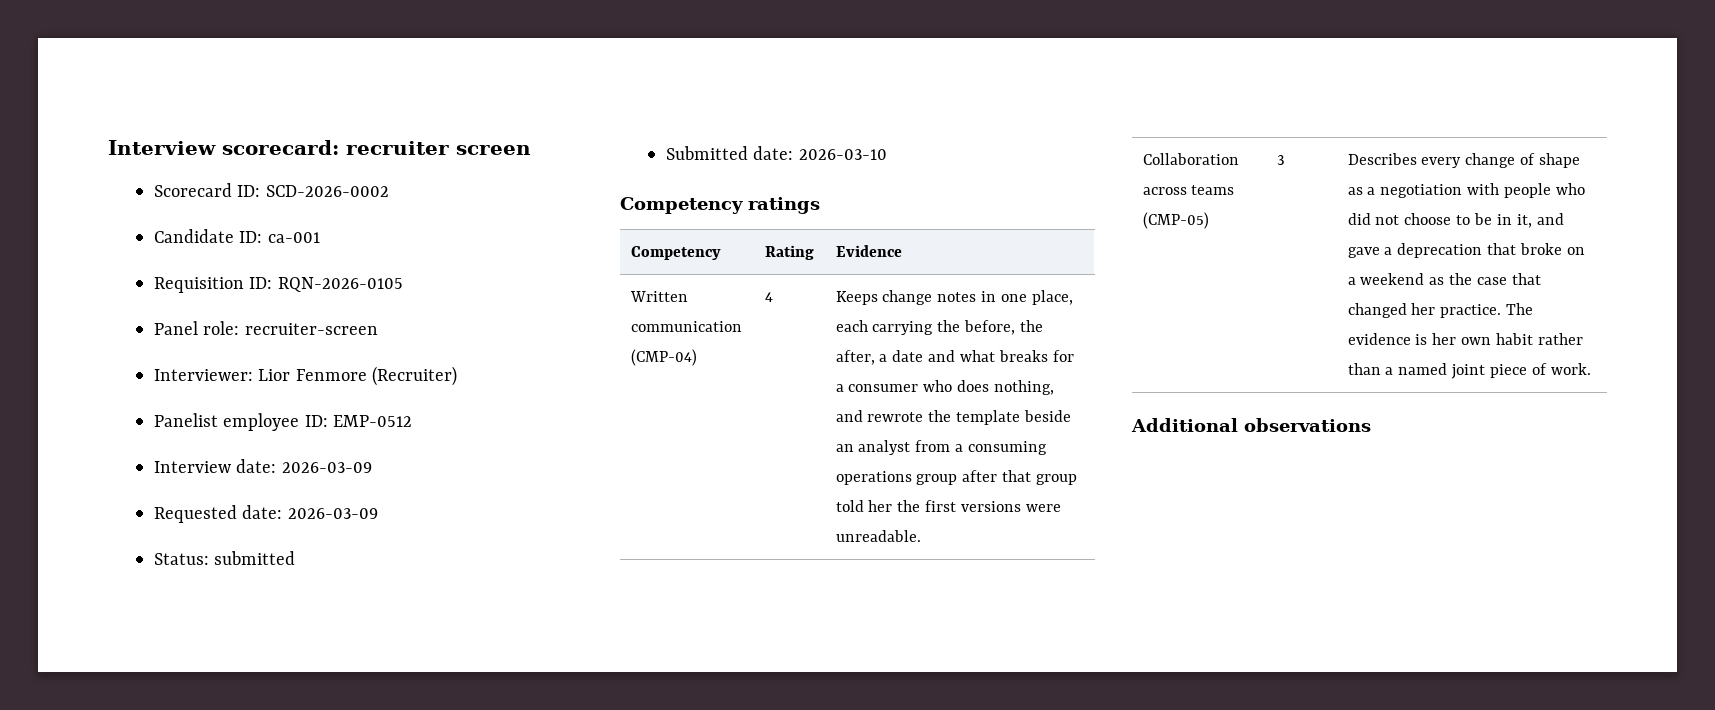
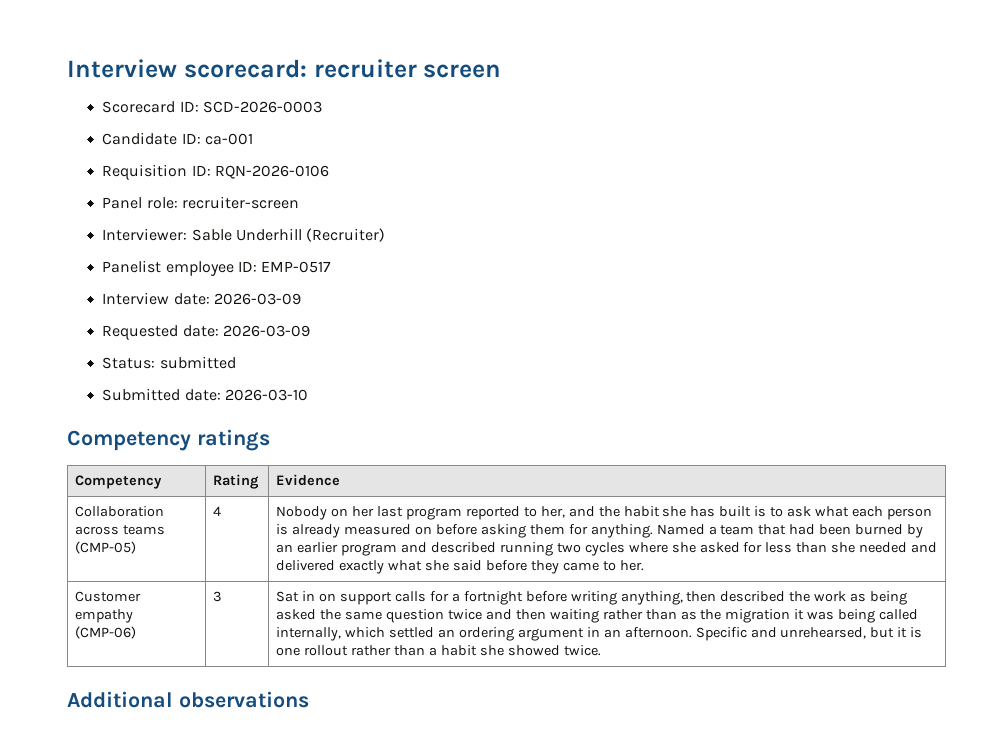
[265,185,389,197] SCD-2026-0002 -> [202,101,322,113] SCD-2026-0003
[277,277,403,292] RQN-2026-0105 -> [214,165,329,179] RQN-2026-0106
[258,369,367,381] Lior Fenmore -> [191,228,302,241] Sable Underhill
[333,415,413,427] EMP-0512 -> [261,261,332,273] EMP-0517
[629,291,688,302] [630,321,742,332] [630,349,697,366] [764,292,773,302] [835,290,1073,305] [835,320,1043,335] [835,350,1074,365] [835,380,1054,395] [835,410,1071,425] [835,440,1047,455] [835,470,1077,485] [835,500,1061,512] [835,530,921,542] [1142,153,1239,165] [1142,185,1235,195] [1142,212,1209,229] [1276,155,1285,165] [1347,153,1580,168] [1347,183,1585,198] [1347,213,1564,228] [1347,243,1585,258] [1347,273,1541,285] [1347,303,1534,318] [1347,333,1583,345] [1347,363,1591,379] Written communication (CMP-04) | 4 | Keeps change notes in one place, each carrying the before, the after, a date and what breaks for a consumer who does nothing, and rewrote the template beside an analyst from a consuming operations group after that group told her the first versions were unreadable. // Collaboration across teams (CMP-05) | 3 | Describes every change of shape as a negotiation with people who did not choose to be in it, and gave a deprecation that broke on a weekend as the case that changed her practice. The evidence is her own habit rather than a named joint piece of work. -> [75,506,165,517] [75,525,166,535] [75,541,137,554] [213,506,222,516] [276,506,932,520] [276,524,924,538] [276,542,938,556] [276,560,644,574] [75,591,142,602] [75,609,134,623] [75,626,137,639] [213,591,223,602] [276,591,908,605] [276,609,919,623] [276,627,923,641] [276,645,601,656] Collaboration across teams (CMP-05) | 4 | Nobody on her last program reported to her, and the habit she has built is to ask what each person is already measured on before asking them for anything. Named a team that had been burned by an earlier program and described running two cycles where she asked for less than she needed and delivered exactly what she said before they came to her. // Customer empathy (CMP-06) | 3 | Sat in on support calls for a fortnight before writing anything, then described the work as being asked the same question twice and then waiting rather than as the migration it was being called internally, which settled an ordering argument in an afternoon. Specific and unrehearsed, but it is one rollout rather than a habit she showed twice.

